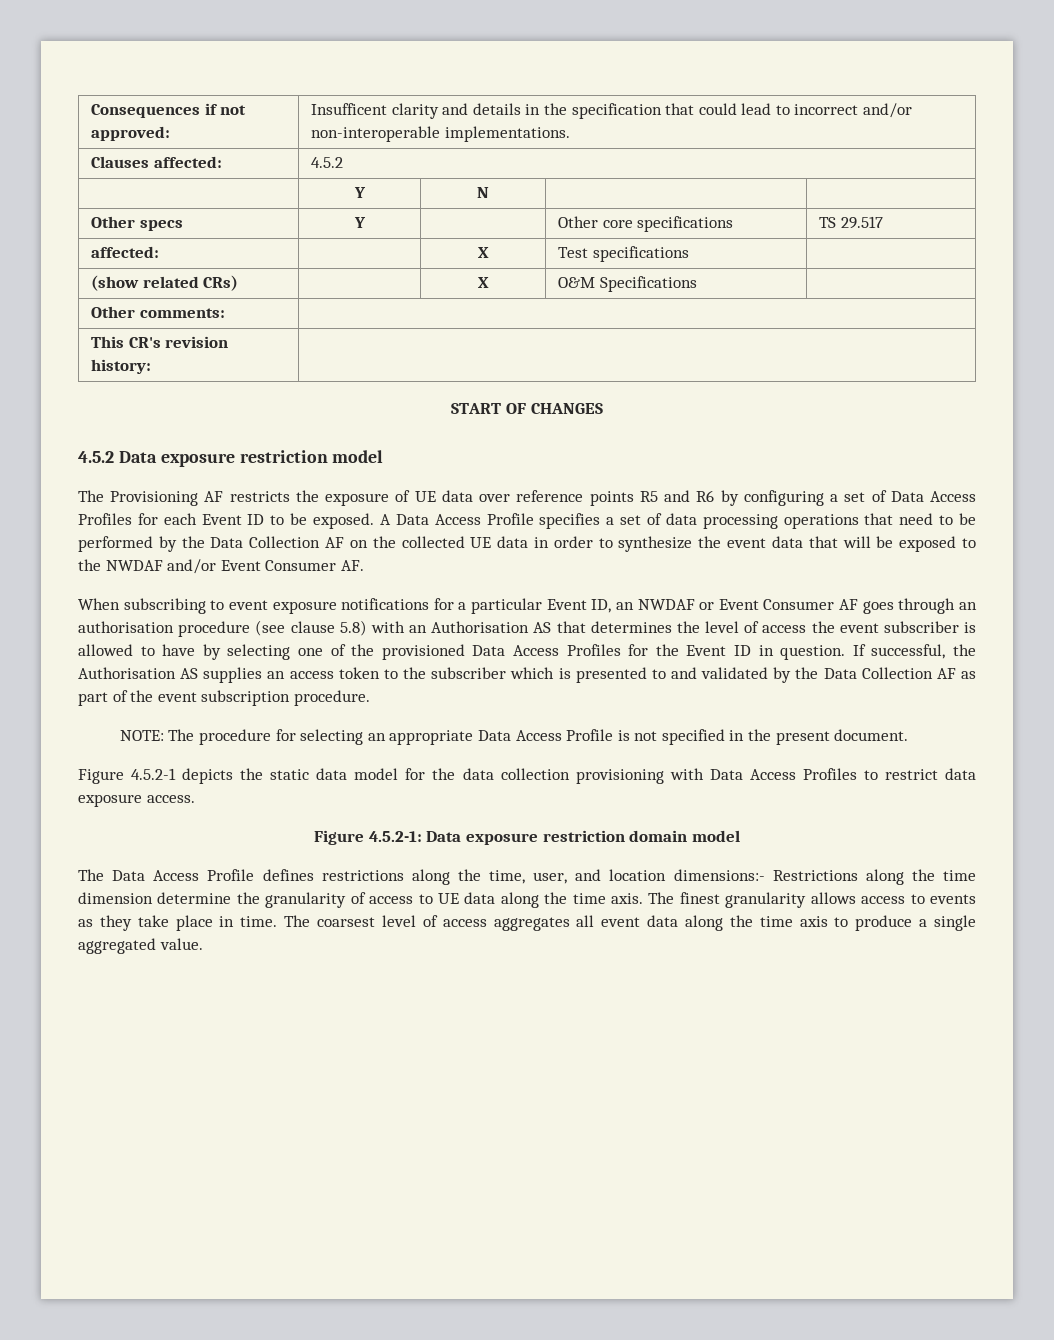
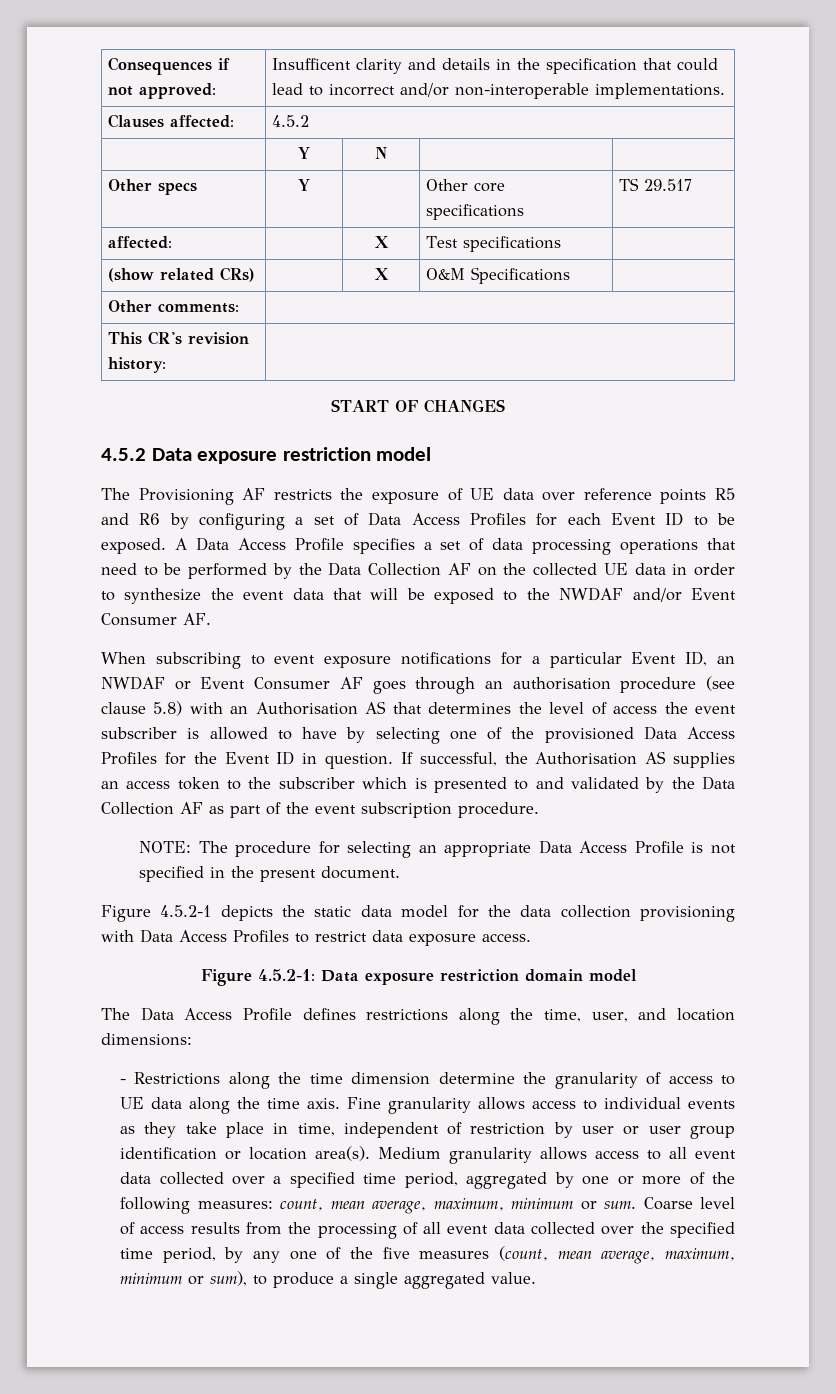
[673,869,765,881] dimensions:- -> [101,1033,192,1046] [120,1079,127,1084] dimensions: // -
[648,892,925,908] The finest granularity allows access to -> [347,1097,682,1114] Fine granularity allows access to individual
[240,915,828,931] time. The coarsest level of access aggregates all event data along the time axis -> [297,1122,735,1139] [120,1146,737,1164] [120,1172,736,1189] [120,1197,736,1214] [120,1222,736,1239] [120,1246,735,1264] [120,1271,248,1286] time, independent of restriction by user or user group identification or location area(s). Medium granularity allows access to all event data collected over a specified time period, aggregated by one or more of the following measures: count, mean average, maximum, minimum or sum. Coarse level of access results from the processing of all event data collected over the specified time period, by any one of the five measures (count, mean average, maximum, minimum or sum),

